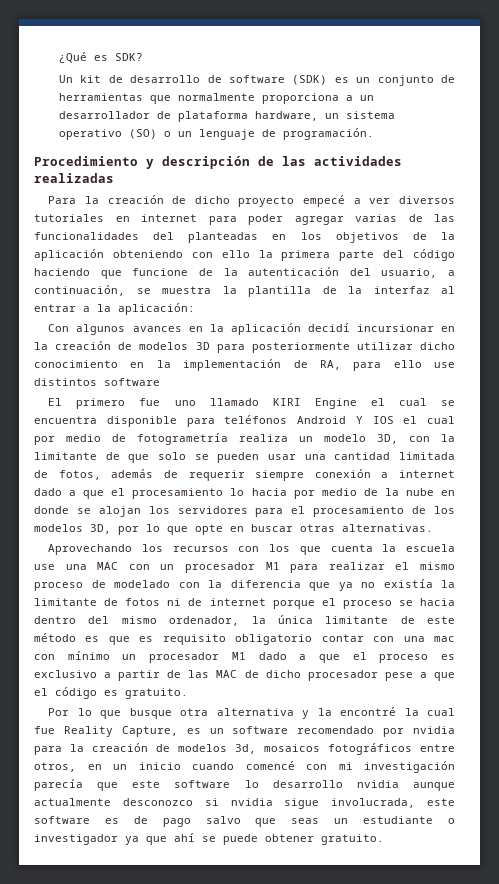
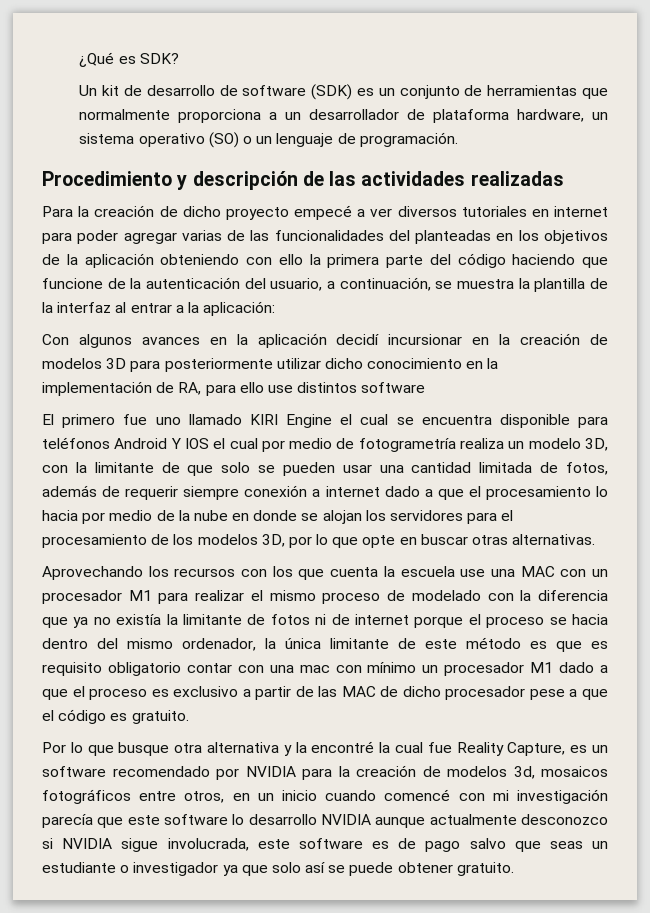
[413,726,455,734] nvidia -> [245,766,296,777] NVIDIA
[356,780,399,788] nvidia -> [321,814,372,825] NVIDIA
[230,798,273,806] nvidia -> [62,838,113,849] NVIDIA
[174,833,195,842] ahí -> [271,862,326,873] solo así

